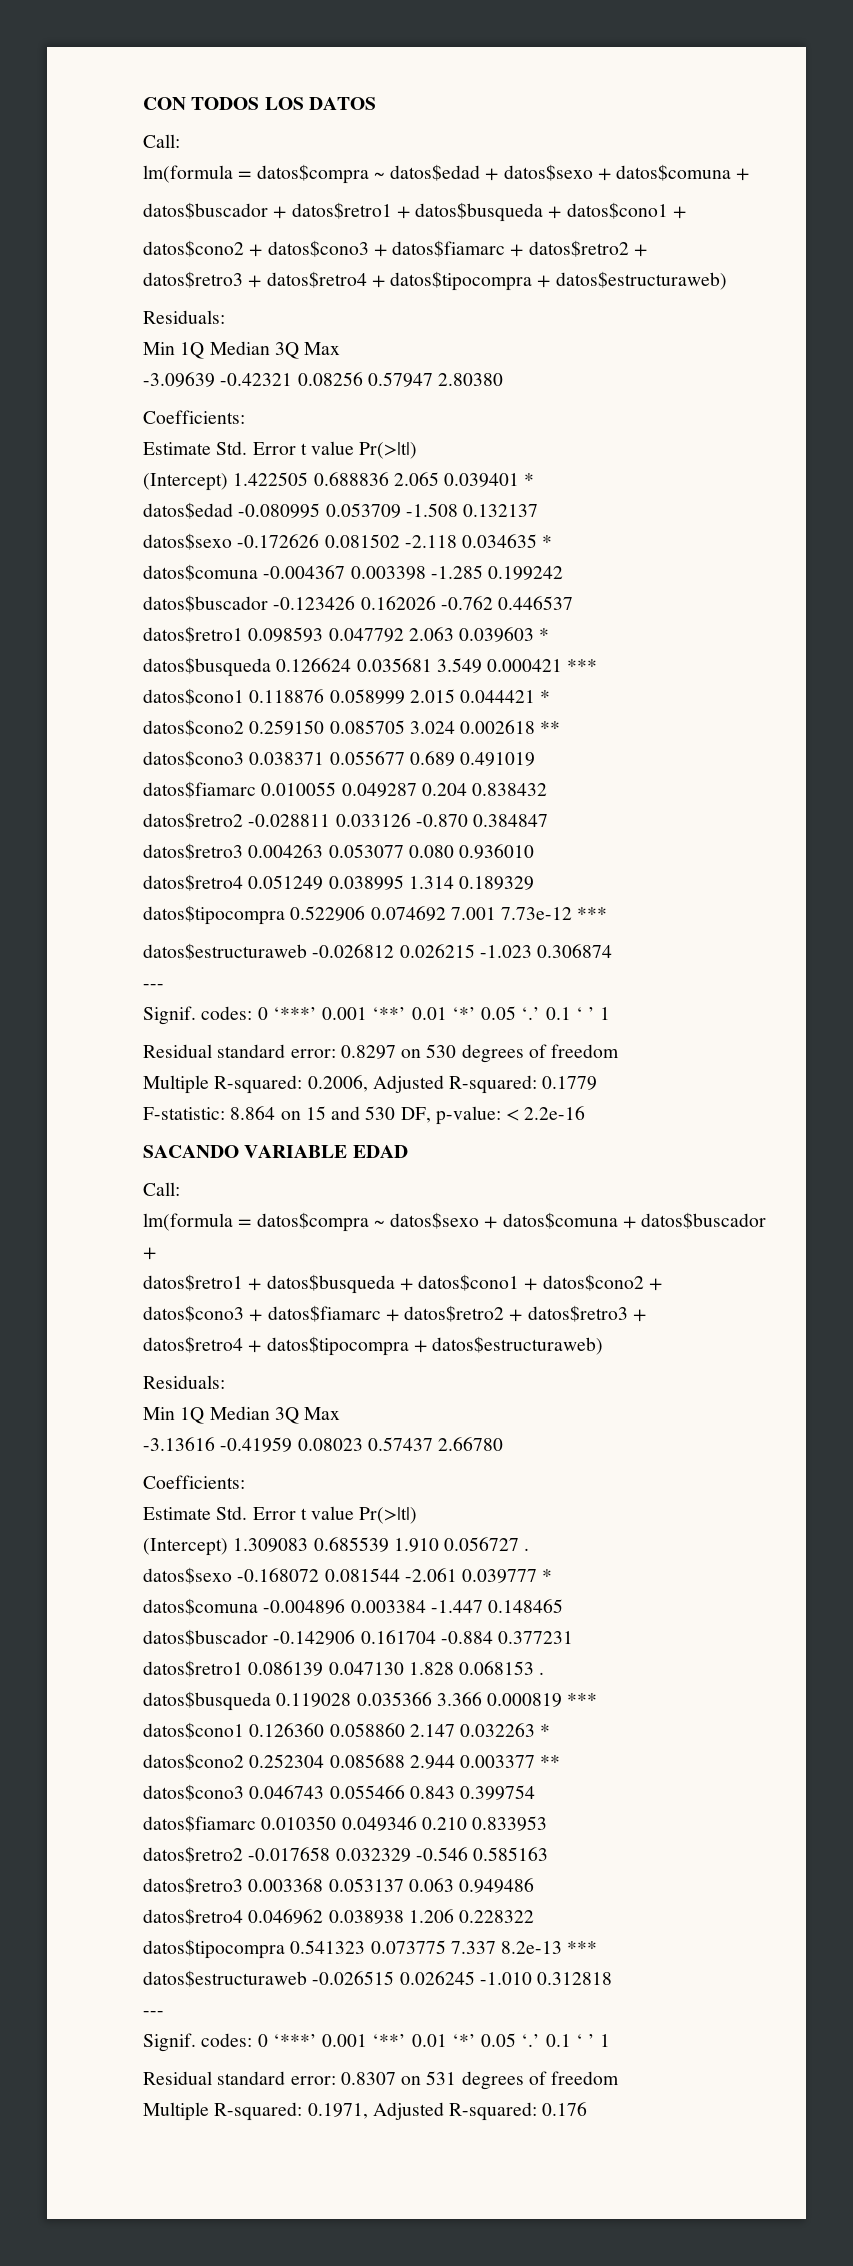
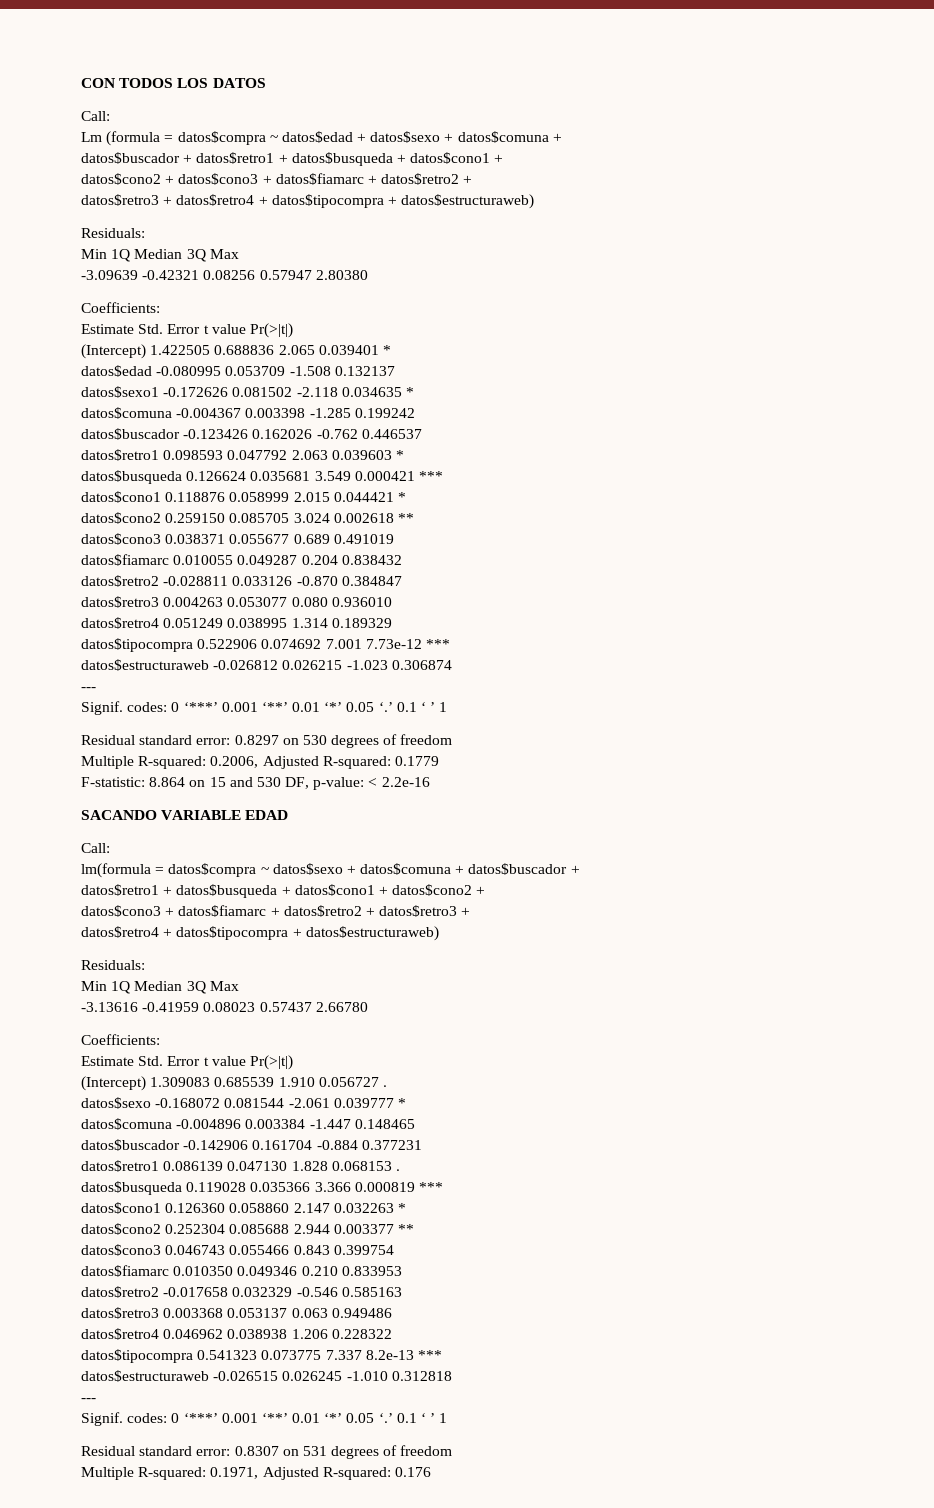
[143,165,233,183] lm(formula -> [81,131,161,146] Lm (formula
[143,533,232,550] datos$sexo -> [81,386,159,398] datos$sexo1

